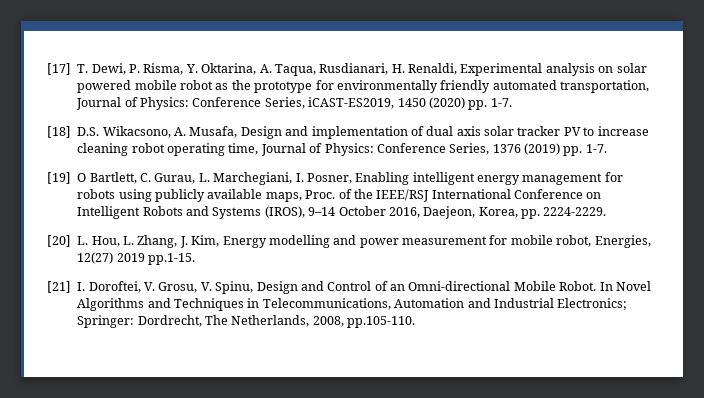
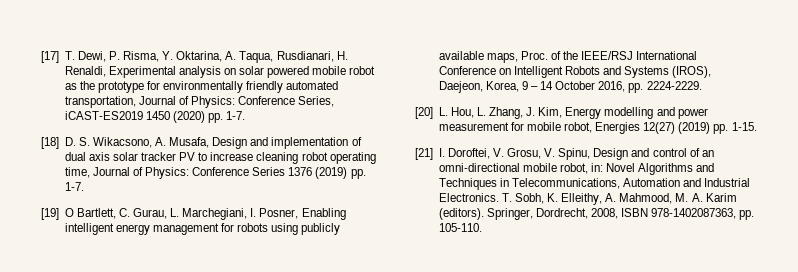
[308,97,395,109] iCAST-ES2019, -> [64,111,143,120] iCAST-ES2019
[77,127,100,136] D.S. -> [64,137,90,146] D. S.
[449,143,490,155] Series, -> [252,167,286,176] Series
[308,206,518,219] 9–14 October 2016, Daejeon, Korea, -> [438,81,626,93] Daejeon, Korea, 9 – 14 October 2016,
[594,235,651,248] [77,252,195,265] Energies, 12(27) 2019 pp.1-15. -> [595,122,757,134] Energies 12(27) (2019) pp. 1-15.
[327,281,372,291] Control -> [652,148,687,157] control
[408,281,613,291] Omni-directional Mobile Robot. In -> [438,163,604,174] omni-directional mobile robot, in:
[557,298,628,310] [77,315,416,328] Electronics; Springer: Dordrecht, The Netherlands, 2008, pp.105-110. -> [438,193,737,205] [438,208,755,220] [438,223,482,232] Electronics. T. Sobh, K. Elleithy, A. Mahmood, M. A. Karim (editors). Springer, Dordrecht, 2008, ISBN 978-1402087363, pp. 105-110.

